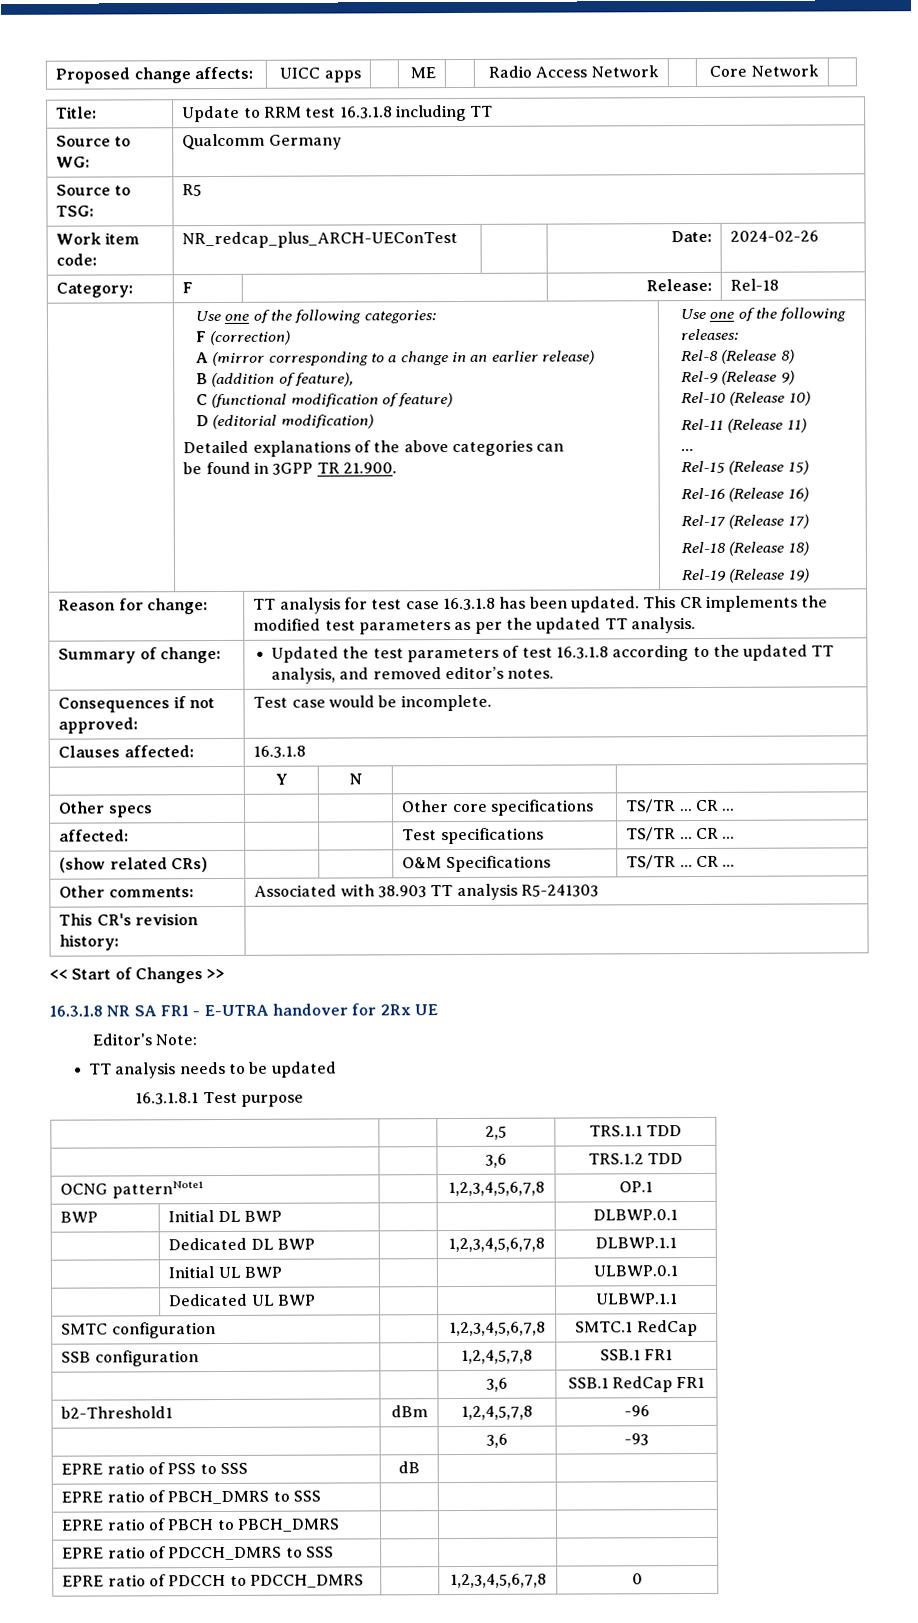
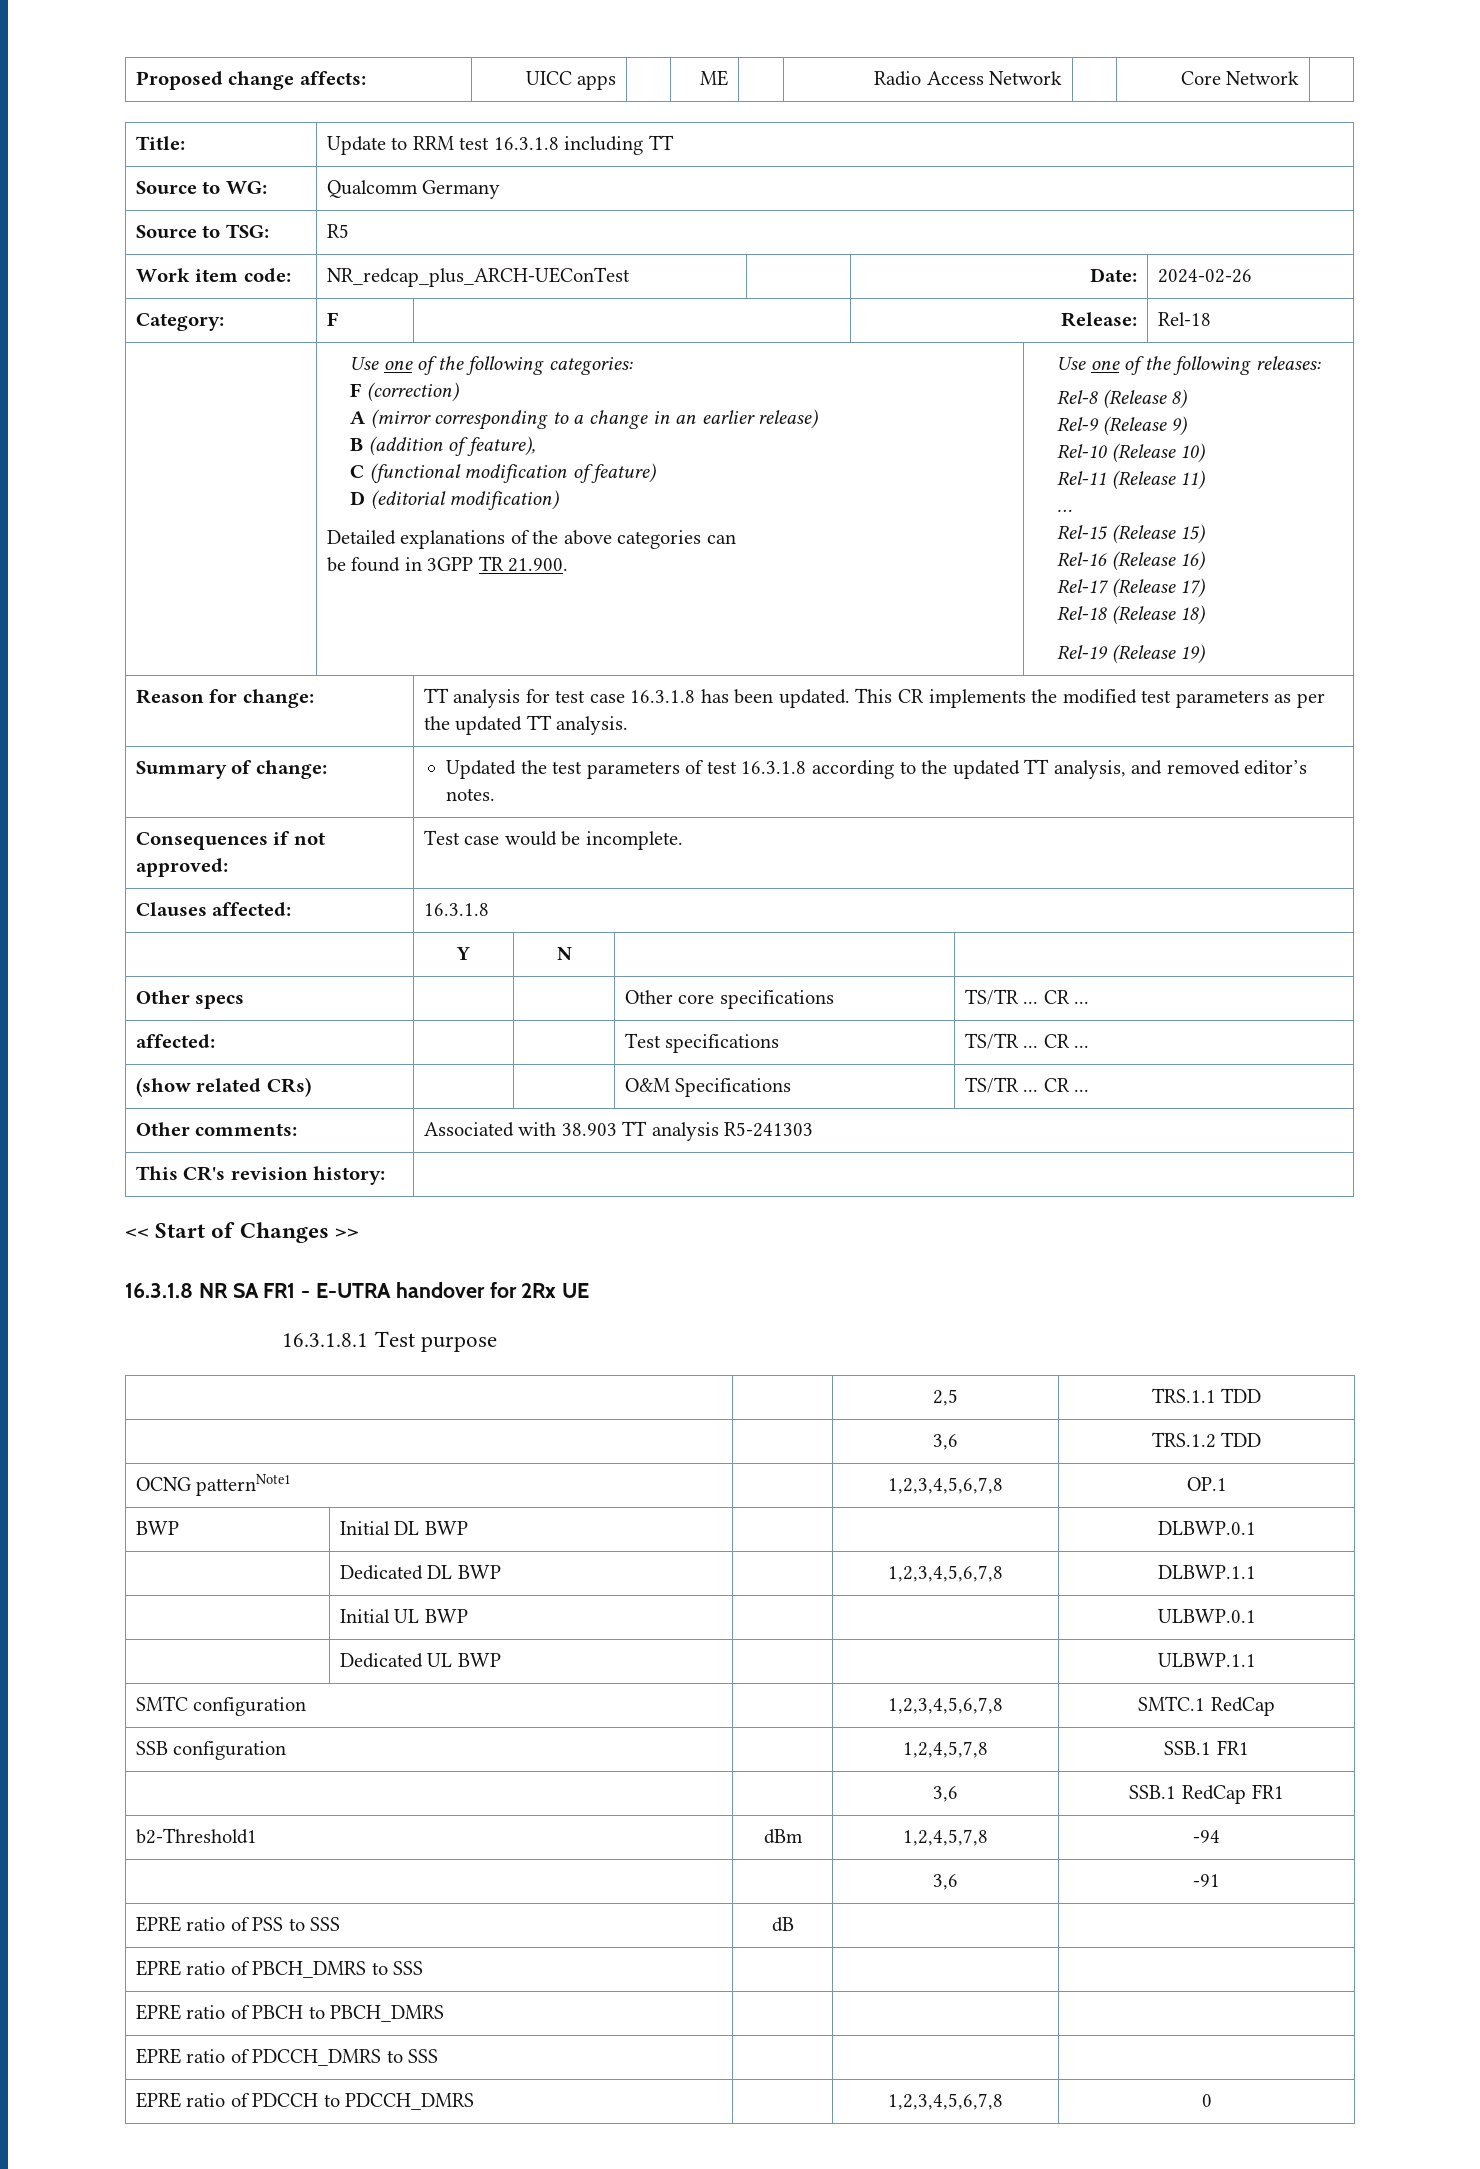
[91,1033,197,1046] [88,1061,337,1079] // Editor's Note: // TT analysis needs to be updated -> (590, 1290) none
[623,1405,650,1417] [486,1433,508,1448] [624,1433,649,1446] -96 // | | 3,6 | -93 -> [1193,1830,1220,1843] [933,1874,959,1890] [1193,1874,1220,1887] -94 // | | 3,6 | -91

